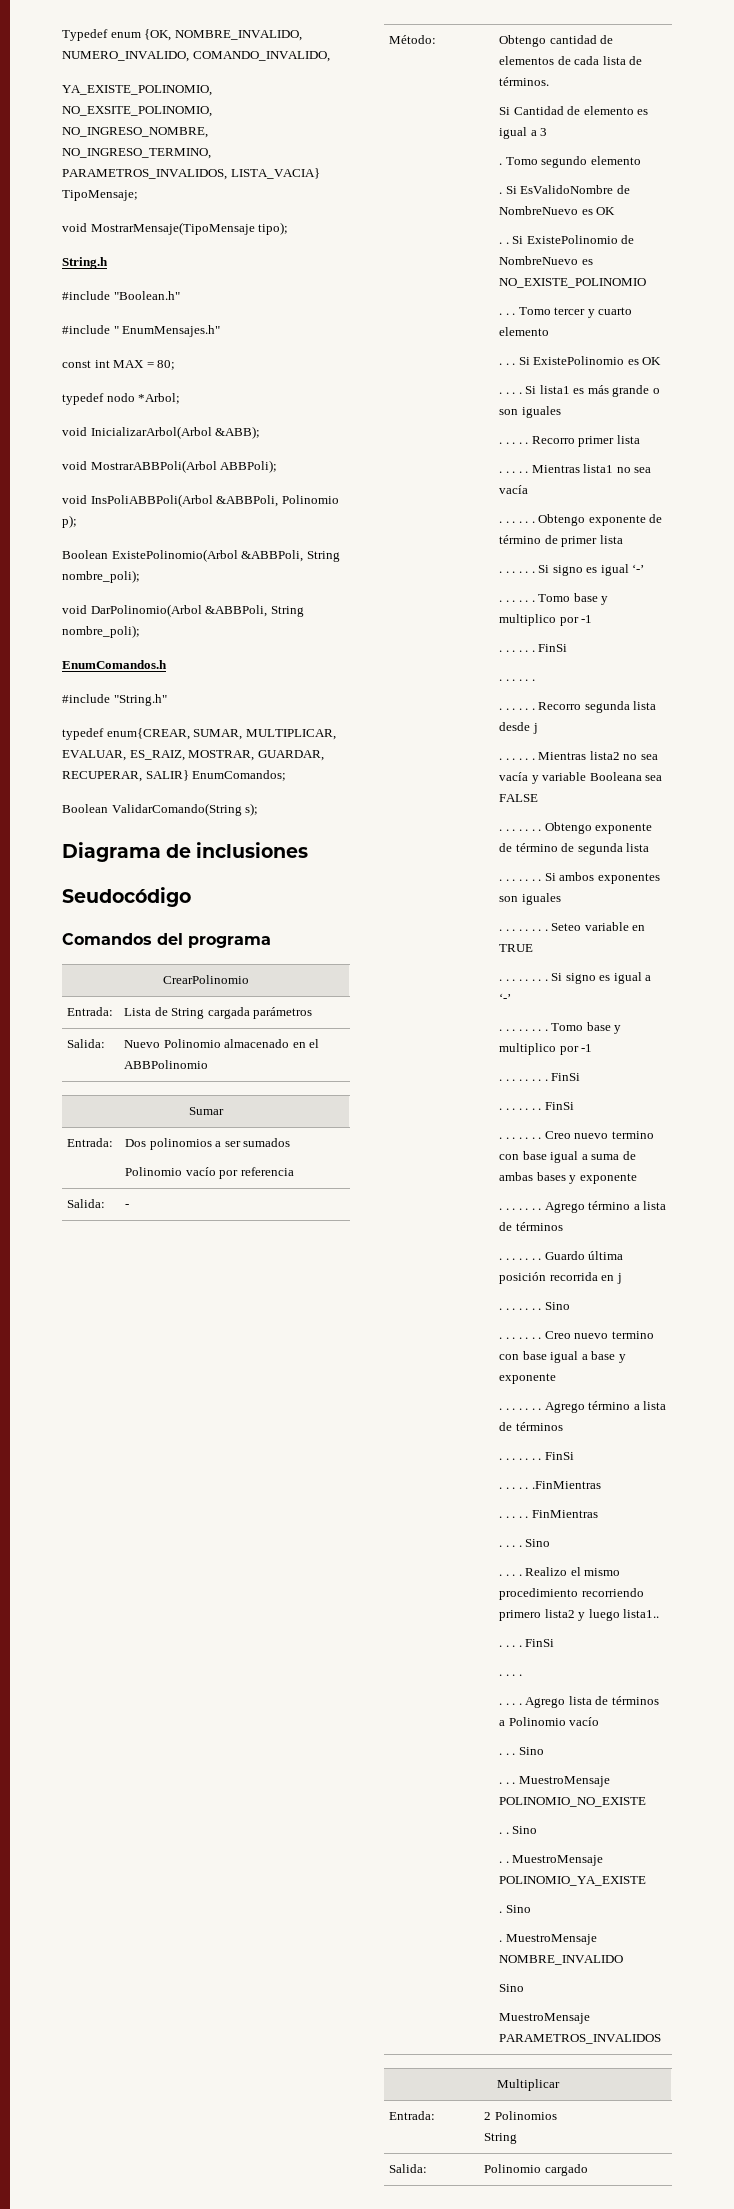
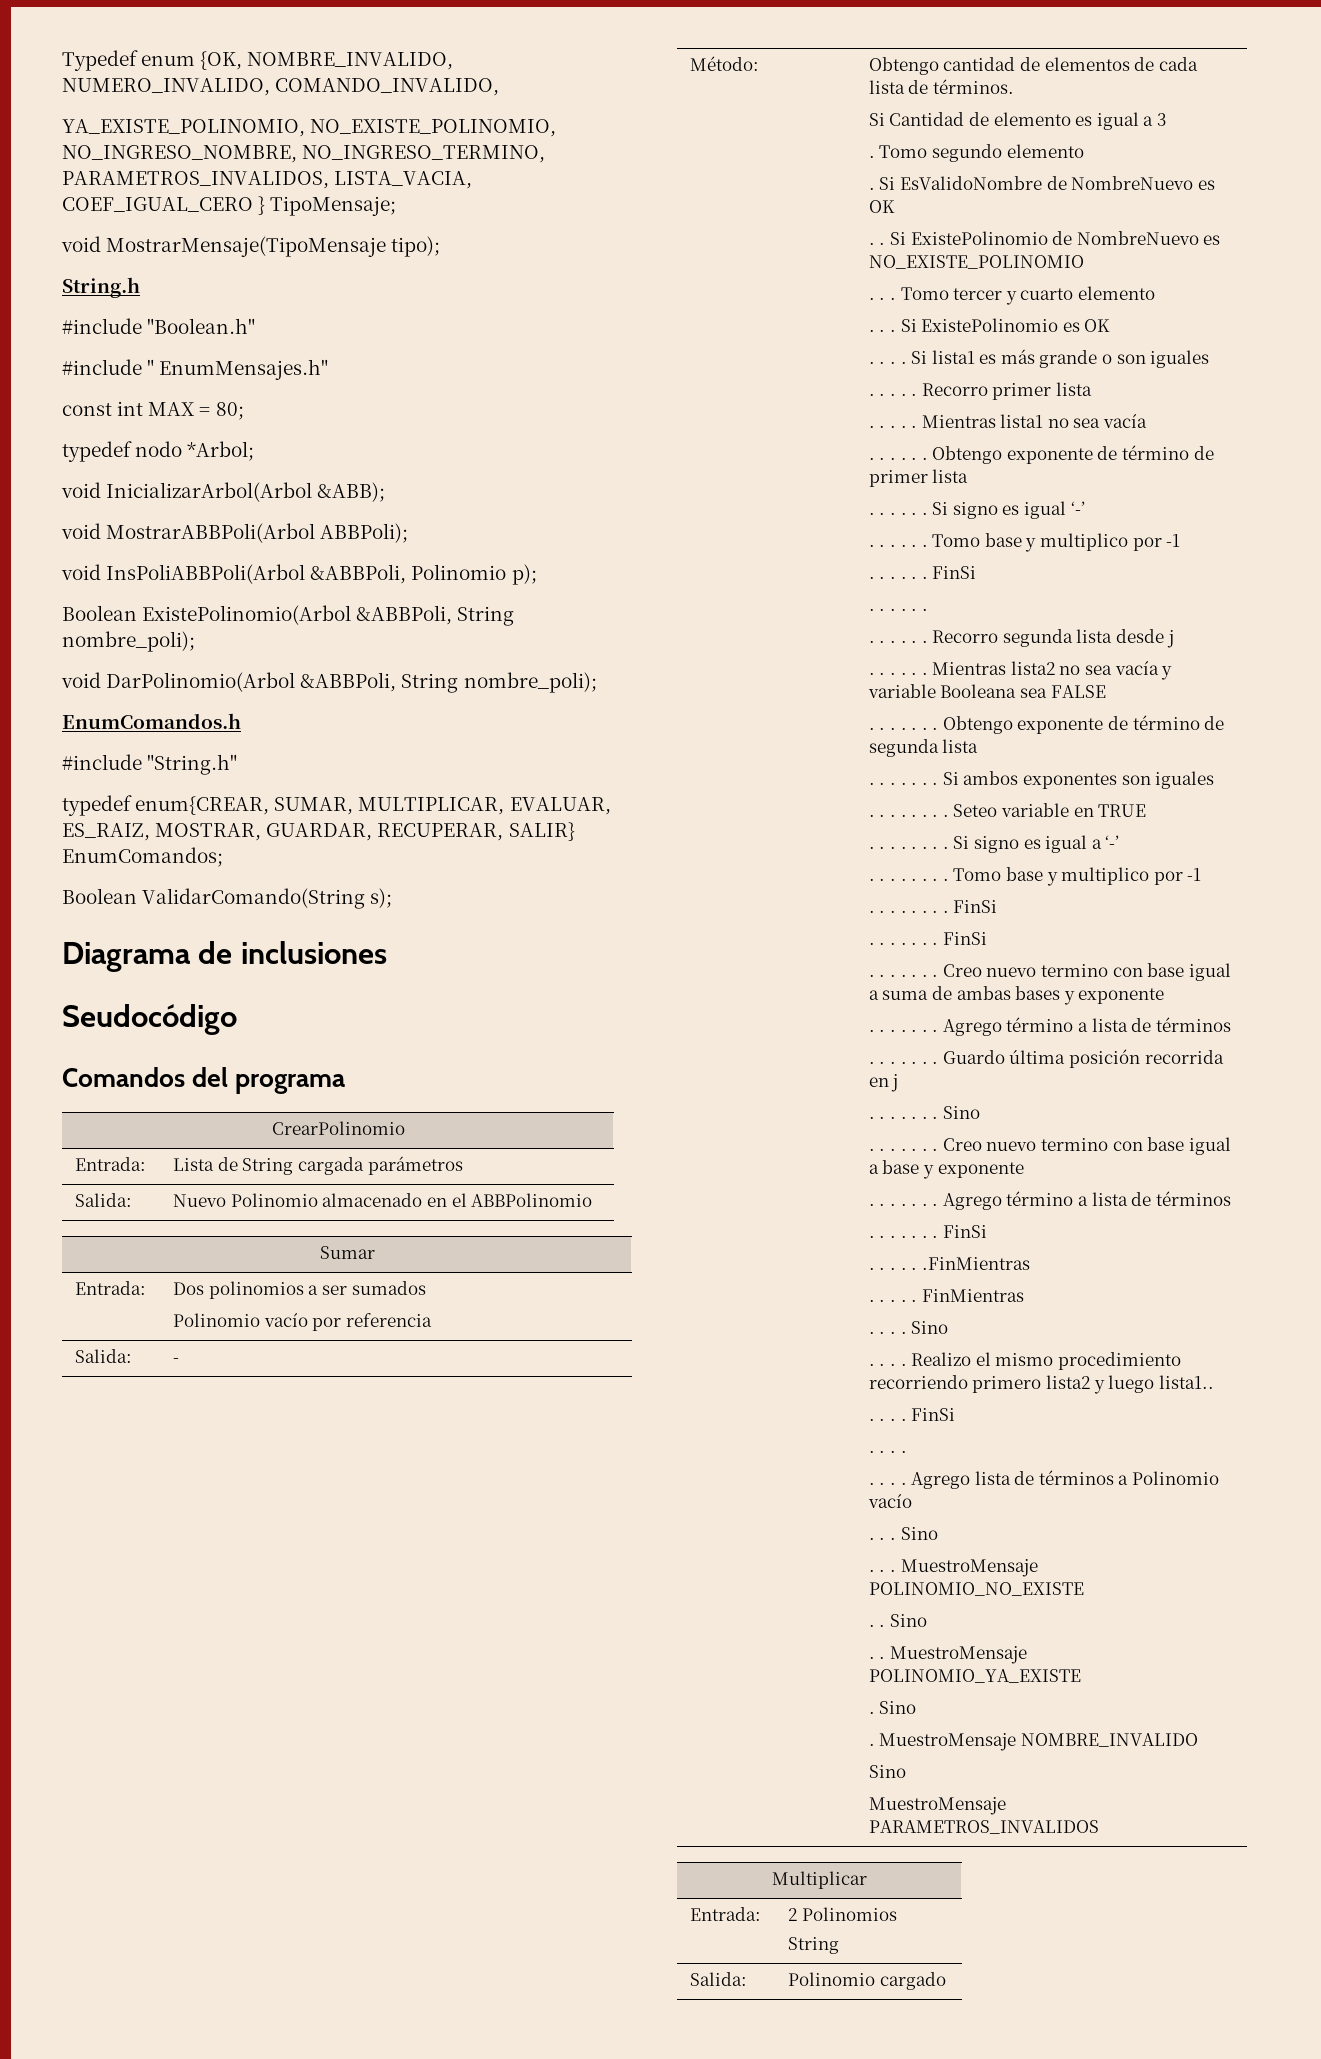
[62,106,212,117] NO_EXSITE_POLINOMIO, -> [310,119,557,137] NO_EXISTE_POLINOMIO,
[230,168,320,179] LISTA_VACIA} -> [334,171,473,189] [62,196,266,215] LISTA_VACIA, COEF_IGUAL_CERO }

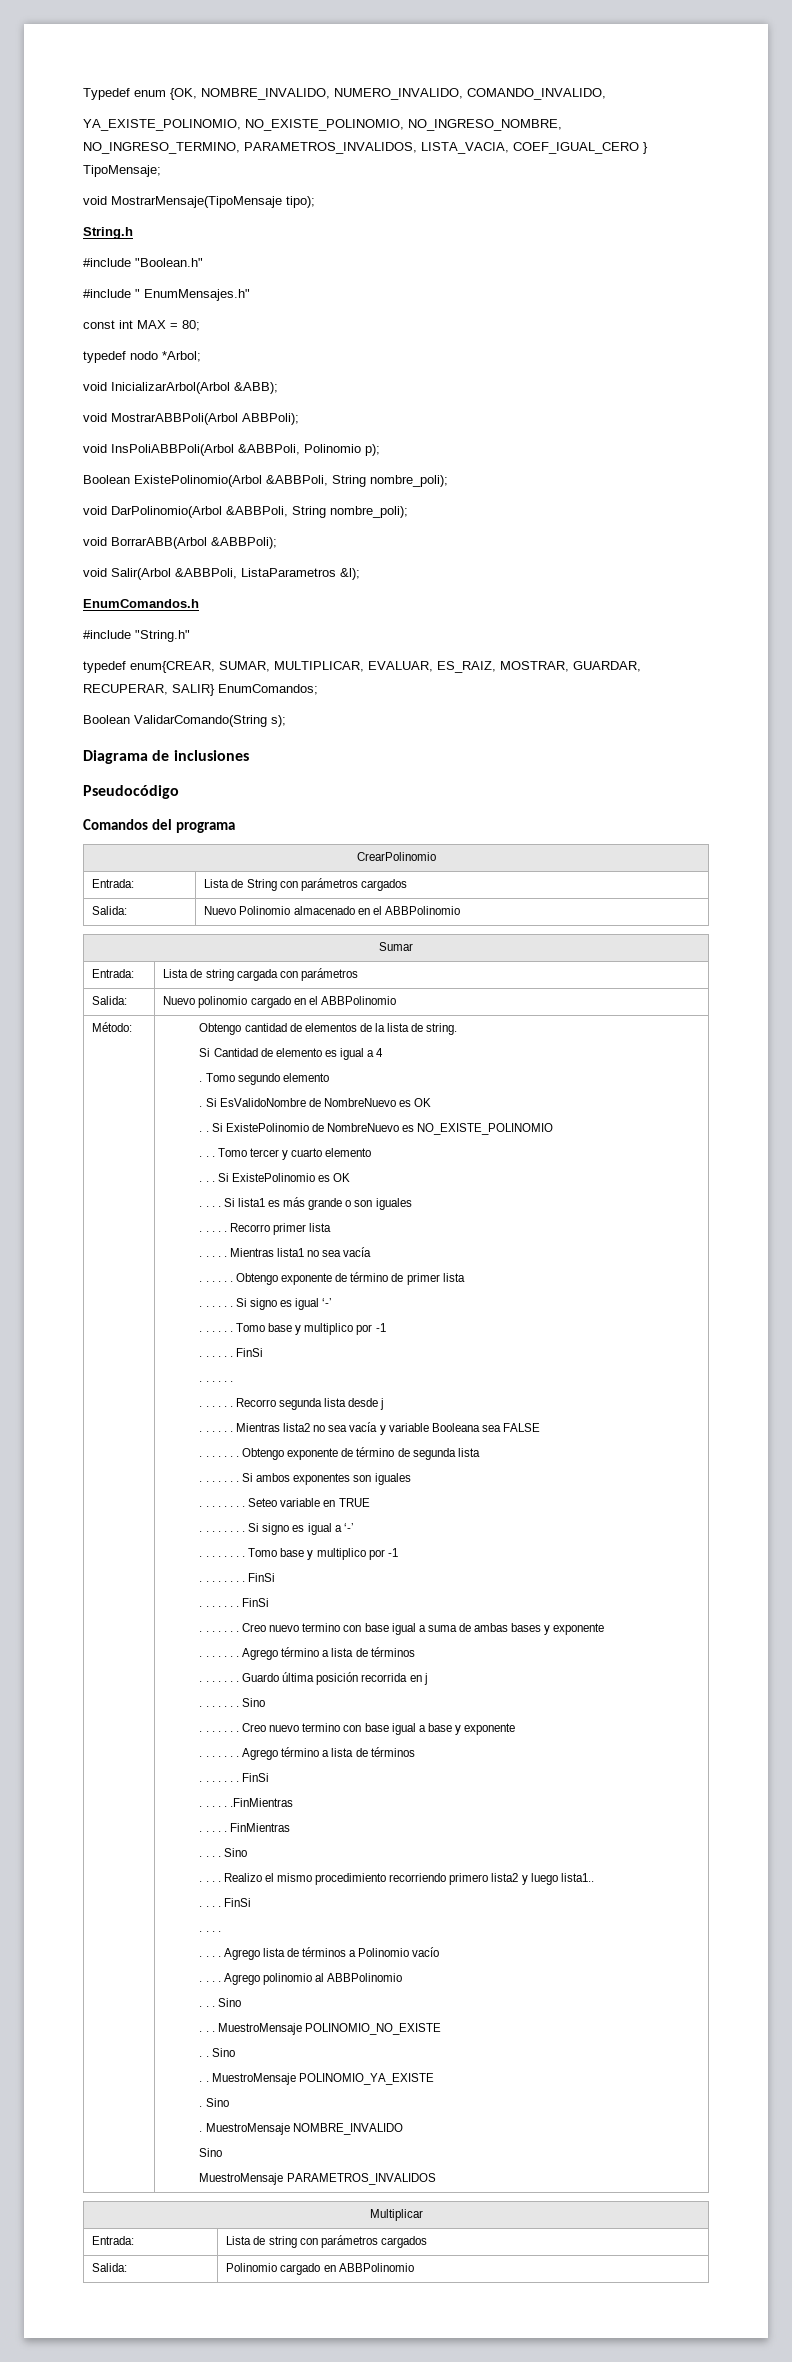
(597, 682) none -> [83,537,277,549] [83,568,360,580] // void BorrarABB(Arbol &ABBPoli); // void Salir(Arbol &ABBPoli, ListaParametros &l);
[62,1004,237,1035] Seudocódigo -> [83,785,179,799] Pseudocódigo
[297,1156,463,1175] cargada parámetros -> [279,878,407,891] con parámetros cargados
[173,1281,426,1299] [173,1313,432,1331] [75,1349,133,1363] [173,1358,180,1363] Dos polinomios a ser sumados // Polinomio vacío por referencia // Salida: | - -> [163,968,358,981] [92,996,128,1005] [163,996,396,1008] Lista de string cargada con parámetros // Salida: | Nuevo polinomio cargado en el ABBPolinomio
[1158,57,1198,71] [868,79,1014,94] cada lista de términos. -> [374,1023,458,1035] la lista de string.
[1156,113,1166,126] 3 -> [376,1048,384,1057] 4
(912, 1501) none -> [199,1973,403,1985] // . . . . Agrego polinomio al ABBPolinomio
[788,1907,897,1921] [788,1937,840,1954] 2 Polinomios // String -> [226,2235,427,2248] Lista de string con parámetros cargados
(946, 1981) none -> [323,2263,414,2272] en ABBPolinomio

